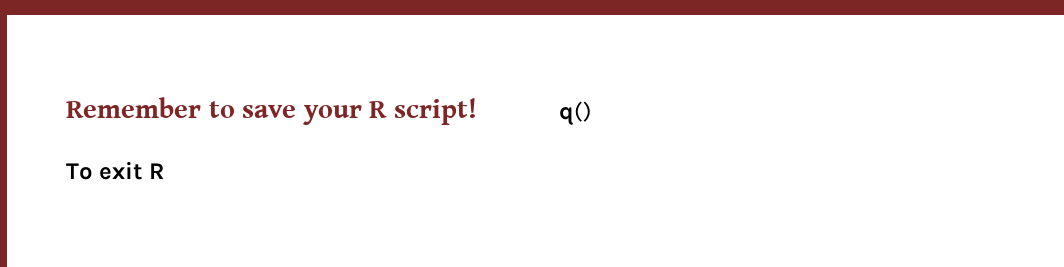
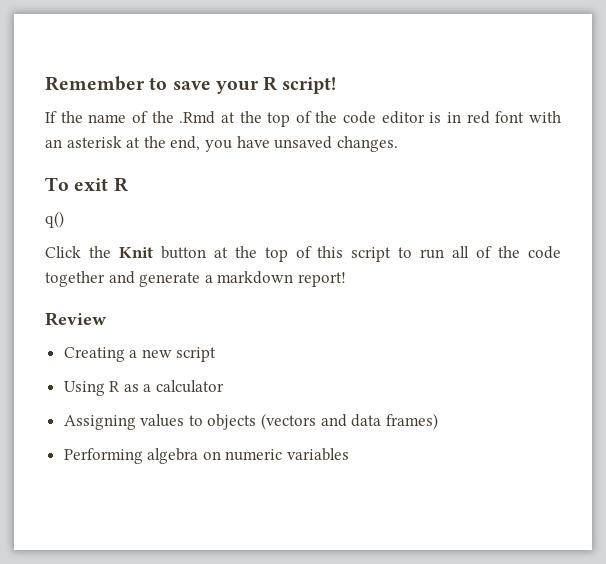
[66,161,164,180] [559,101,592,126] To exit R // q() -> [45,111,561,127] [45,136,398,152] [45,177,128,192] [45,211,64,228] [45,246,561,262] [45,271,346,287] [45,312,107,326] [63,347,217,362] [63,380,225,396] [63,413,438,430] [63,448,350,464] If the name of the .Rmd at the top of the code editor is in red font with an asterisk at the end, you have unsaved changes. // To exit R // q() // Click the Knit button at the top of this script to run all of the code together and generate a markdown report! // Review // Creating a new script // Using R as a calculator // Assigning values to objects (vectors and data frames) // Performing algebra on numeric variables

